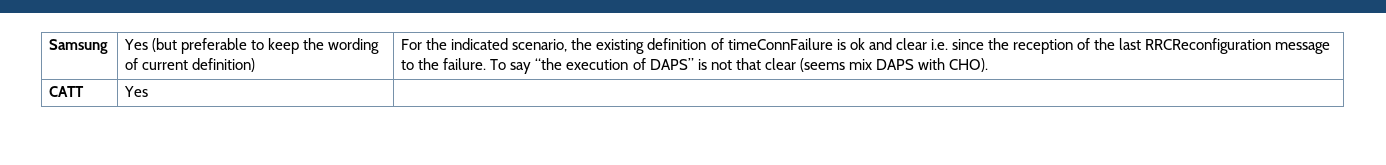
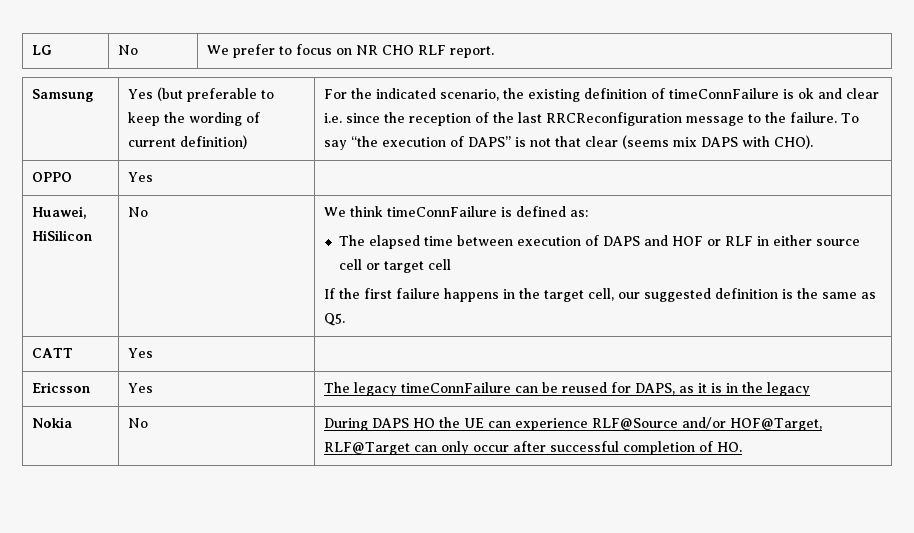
(49, 46) none -> [31,45,52,55] [117,45,138,55] [206,44,494,58] LG | No | We prefer to focus on NR CHO RLF report. //
[49,86,85,97] [124,86,149,97] CATT | Yes | -> [31,172,72,182] [127,172,153,182] [31,206,87,219] [31,230,92,241] [127,207,148,217] [323,206,588,217] [339,235,861,249] [339,259,452,273] [323,288,876,302] [323,313,345,326] [31,348,73,358] [127,348,153,358] [31,382,90,393] [127,383,153,393] [323,382,810,396] [31,417,72,428] [127,418,148,428] [323,417,822,431] [323,441,742,455] OPPO | Yes | // Huawei, HiSilicon | No | We think timeConnFailure is defined as: // The elapsed time between execution of DAPS and HOF or RLF in either source cell or target cell // If the first failure happens in the target cell, our suggested definition is the same as Q5. // CATT | Yes | // Ericsson | Yes | The legacy timeConnFailure can be reused for DAPS, as it is in the legacy // Nokia | No | During DAPS HO the UE can experience RLF@Source and/or HOF@Target, RLF@Target can only occur after successful completion of HO.

